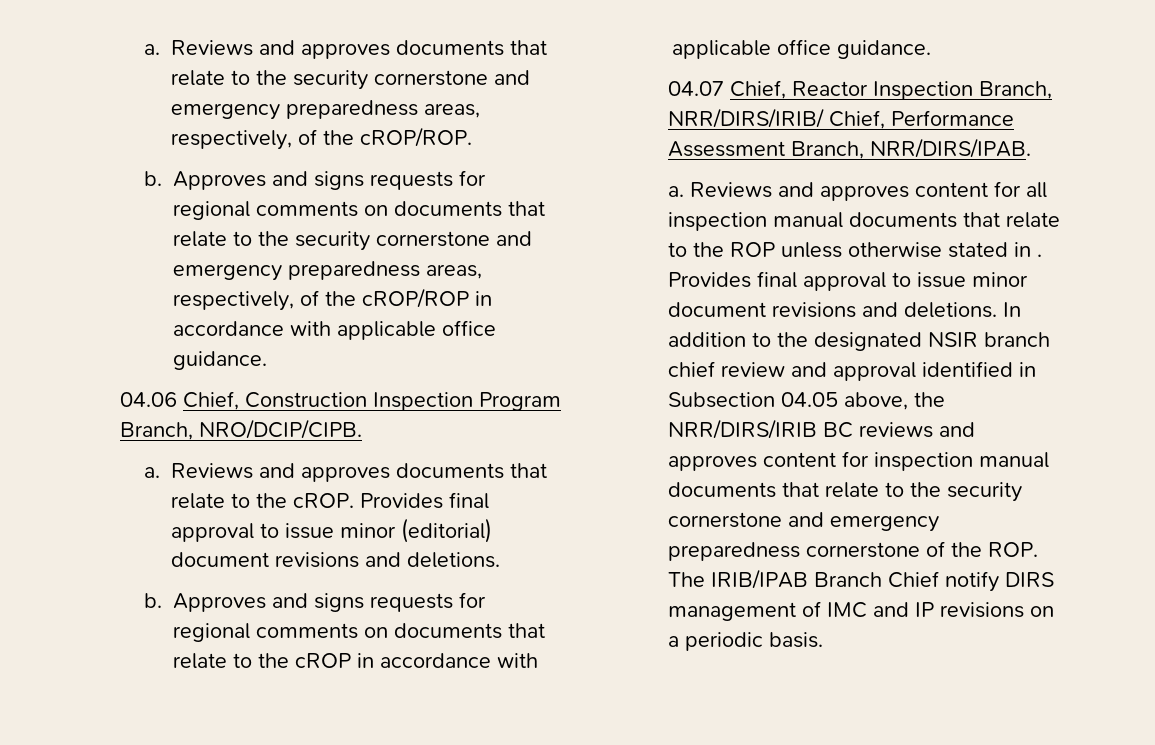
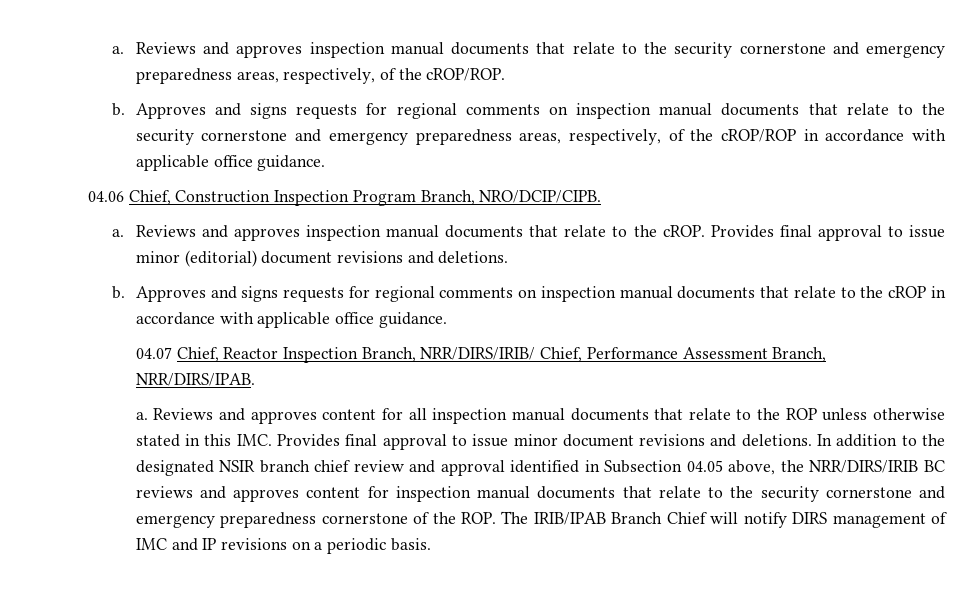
[144,40,391,59] a. Reviews and approves -> [111,42,444,58] a. Reviews and approves inspection manual
(389, 210) none -> [576,103,713,119] inspection manual
(391, 474) none -> [306,225,440,241] inspection manual
(389, 632) none -> [540,286,673,302] inspection manual
[1036,254,1042,257] . -> [204,434,272,446] this IMC.
(939, 579) none -> [710,512,739,524] will

